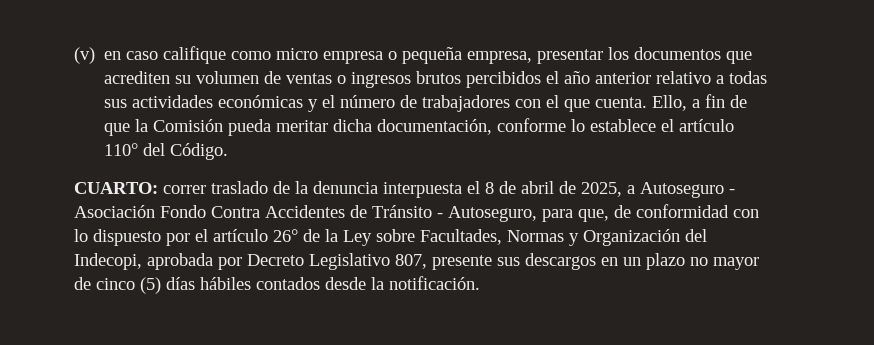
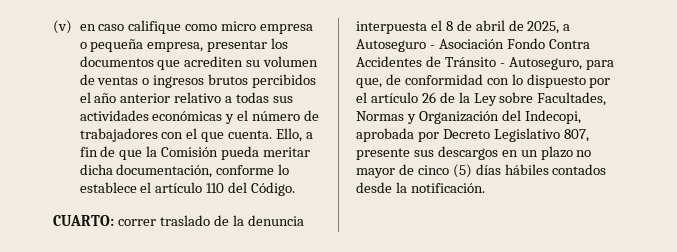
[104,143,139,156] 110° -> [206,183,225,193] 110
[273,229,298,242] 26° -> [421,92,436,103] 26

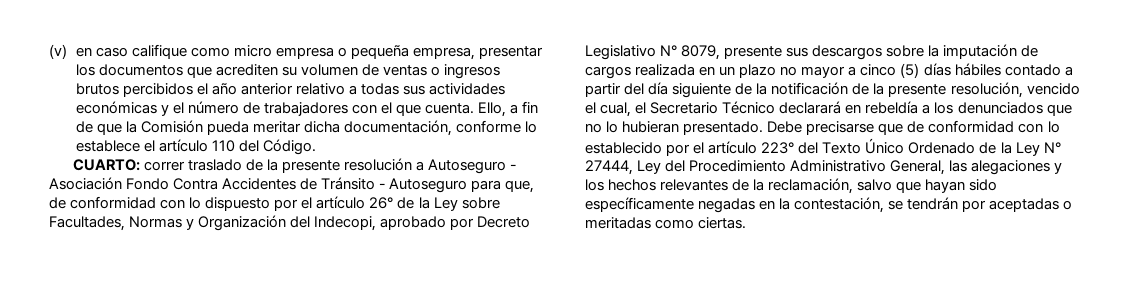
[247,215,304,226] [356,20,560,34] denuncia interpuesta el 8 de abril de 2025, -> [282,158,413,173] presente resolución
[508,57,582,70] Autoseguro, -> [389,178,468,193] Autoseguro
[421,92,436,103] 26 -> [369,197,394,209] 26°
[356,128,414,142] aprobada -> [380,216,447,230] aprobado
[563,129,589,142] 807, -> [660,45,721,60] N° 8079,
(498, 153) none -> [886,44,1039,59] [585,64,696,79] sobre la imputación de cargos realizada
[398,164,414,175] de -> [848,66,857,76] a
[552,164,607,175] [356,182,485,193] contados desde la notificación. -> [1004,64,1073,76] [585,82,1080,98] [585,101,1072,117] [585,120,1060,135] [585,138,1061,156] [585,160,1063,175] [585,178,998,194] [585,197,1073,213] [585,217,747,229] contado a partir del día siguiente de la notificación de la presente resolución, vencido el cual, el Secretario Técnico declarará en rebeldía a los denunciados que no lo hubieran presentado. Debe precisarse que de conformidad con lo establecido por el artículo 223° del Texto Único Ordenado de la Ley N° 27444, Ley del Procedimiento Administrativo General, las alegaciones y los hechos relevantes de la reclamación, salvo que hayan sido específicamente negadas en la contestación, se tendrán por aceptadas o meritadas como ciertas.

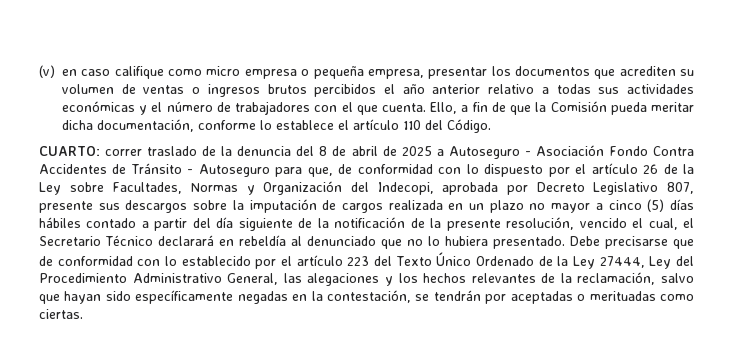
[282,158,413,173] presente resolución -> [237,146,432,156] denuncia del 8 de abril de 2025
[369,197,394,209] 26° -> [643,164,659,174] 26
[380,216,447,230] aprobado -> [442,182,499,195] aprobada
[660,45,721,60] N° 8079, -> [667,182,694,194] 807,
[922,102,1043,114] a los denunciados -> [291,236,376,246] al denunciado
[622,121,680,133] hubieran -> [445,236,488,246] hubiera
[761,142,795,154] 223° -> [347,256,370,266] 223
[1043,142,1061,153] N° -> (595, 262) none
[585,217,651,229] meritadas -> [589,291,656,301] merituadas

